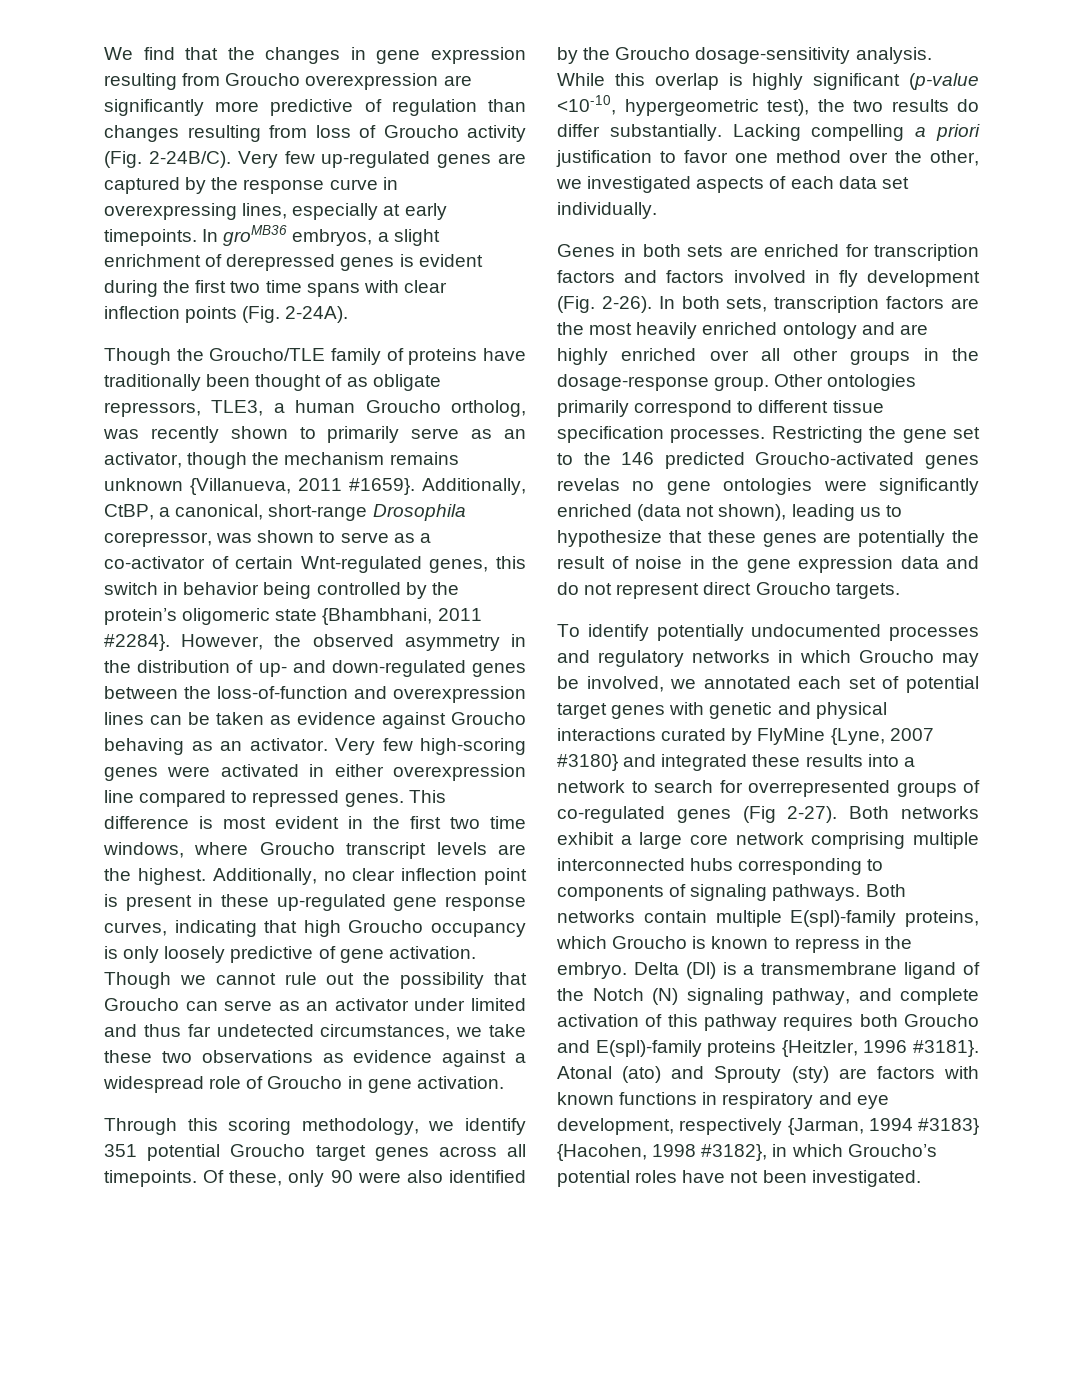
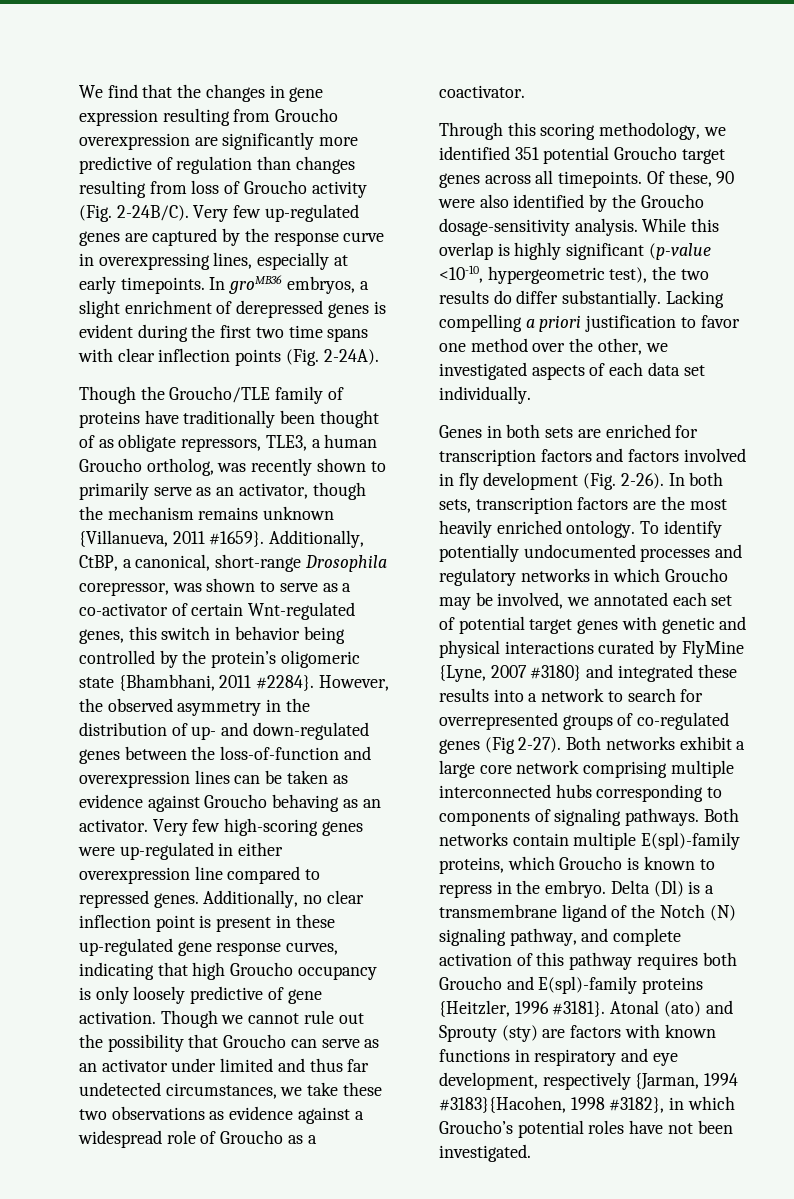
[220,764,299,777] activated -> [119,842,214,860] up-regulated
[408,790,446,803] [104,816,526,829] [103,842,526,859] [104,868,206,885] This difference is most evident in the first two time windows, where Groucho transcript levels are the highest. -> (199, 900) none
[347,1076,504,1093] in gene activation. -> [287,1135,317,1144] [439,85,525,98] as a coactivator.
[465,1118,526,1135] identify -> [439,146,510,160] identified
[288,1170,325,1187] only -> (712, 178) none
[782,322,928,339] [557,348,979,365] [557,374,917,391] [557,400,884,417] [557,426,980,443] [557,452,979,469] [557,478,979,495] [557,504,902,521] [557,530,979,547] [557,556,979,573] [557,582,900,599] ontology and are highly enriched over all other groups in the dosage-response group. Other ontologies primarily correspond to different tissue specification processes. Restricting the gene set to the 146 predicted Groucho-activated genes revelas no gene ontologies were significantly enriched (data not shown), leading us to hypothesize that these genes are potentially the result of noise in the gene expression data and do not represent direct Groucho targets. // -> [566,520,636,538] ontology.
[918,1118,979,1135] [557,1144,647,1161] #3183} {Hacohen, -> [439,1096,566,1113] #3183}{Hacohen,

